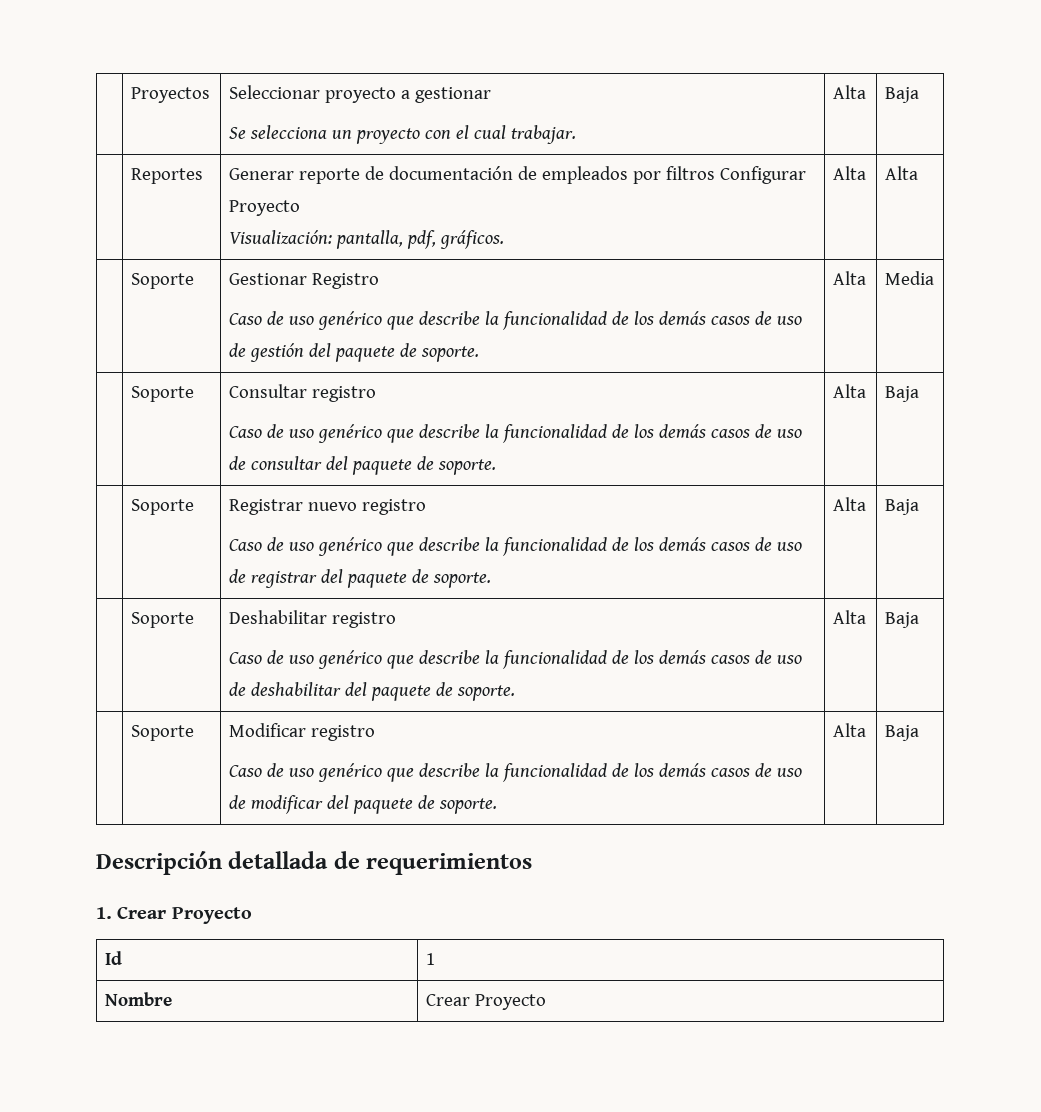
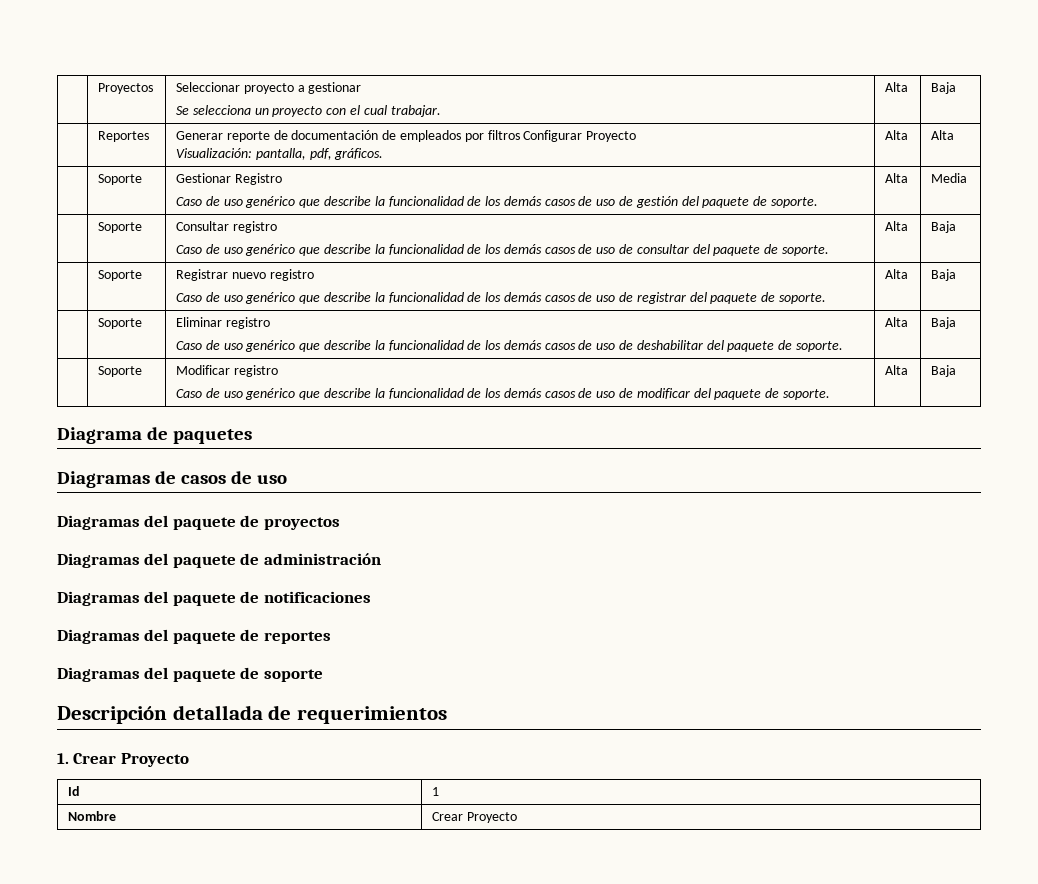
[228,610,327,624] Deshabilitar -> [176,317,223,327] Eliminar
(919, 733) none -> [57,427,252,444] [57,471,287,488] [57,515,340,530] [57,553,381,568] [57,591,371,606] [57,629,331,644] [57,667,323,682] // Diagrama de paquetes // Diagramas de casos de uso // Diagramas del paquete de proyectos // Diagramas del paquete de administración // Diagramas del paquete de notificaciones // Diagramas del paquete de reportes // Diagramas del paquete de soporte

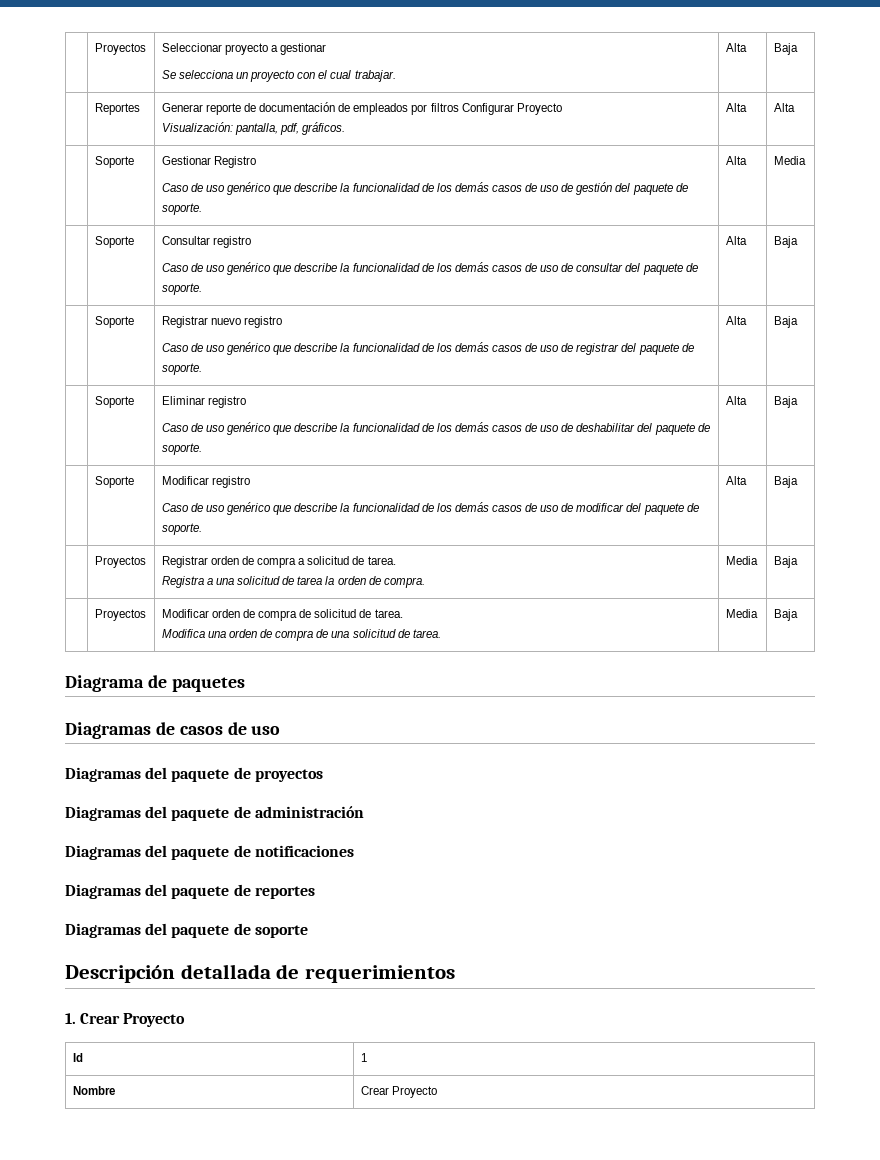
(957, 371) none -> [94,556,146,568] [161,556,396,568] [161,576,425,588] [725,556,758,565] [773,556,798,568] [94,609,146,621] [161,609,403,621] [161,629,441,641] [725,609,758,618] [773,609,798,621] // | Proyectos | Registrar orden de compra a solicitud de tarea. // Registra a una solicitud de tarea la orden de compra. | Media | Baja // | Proyectos | Modificar orden de compra de solicitud de tarea. // Modifica una orden de compra de una solicitud de tarea. | Media | Baja

